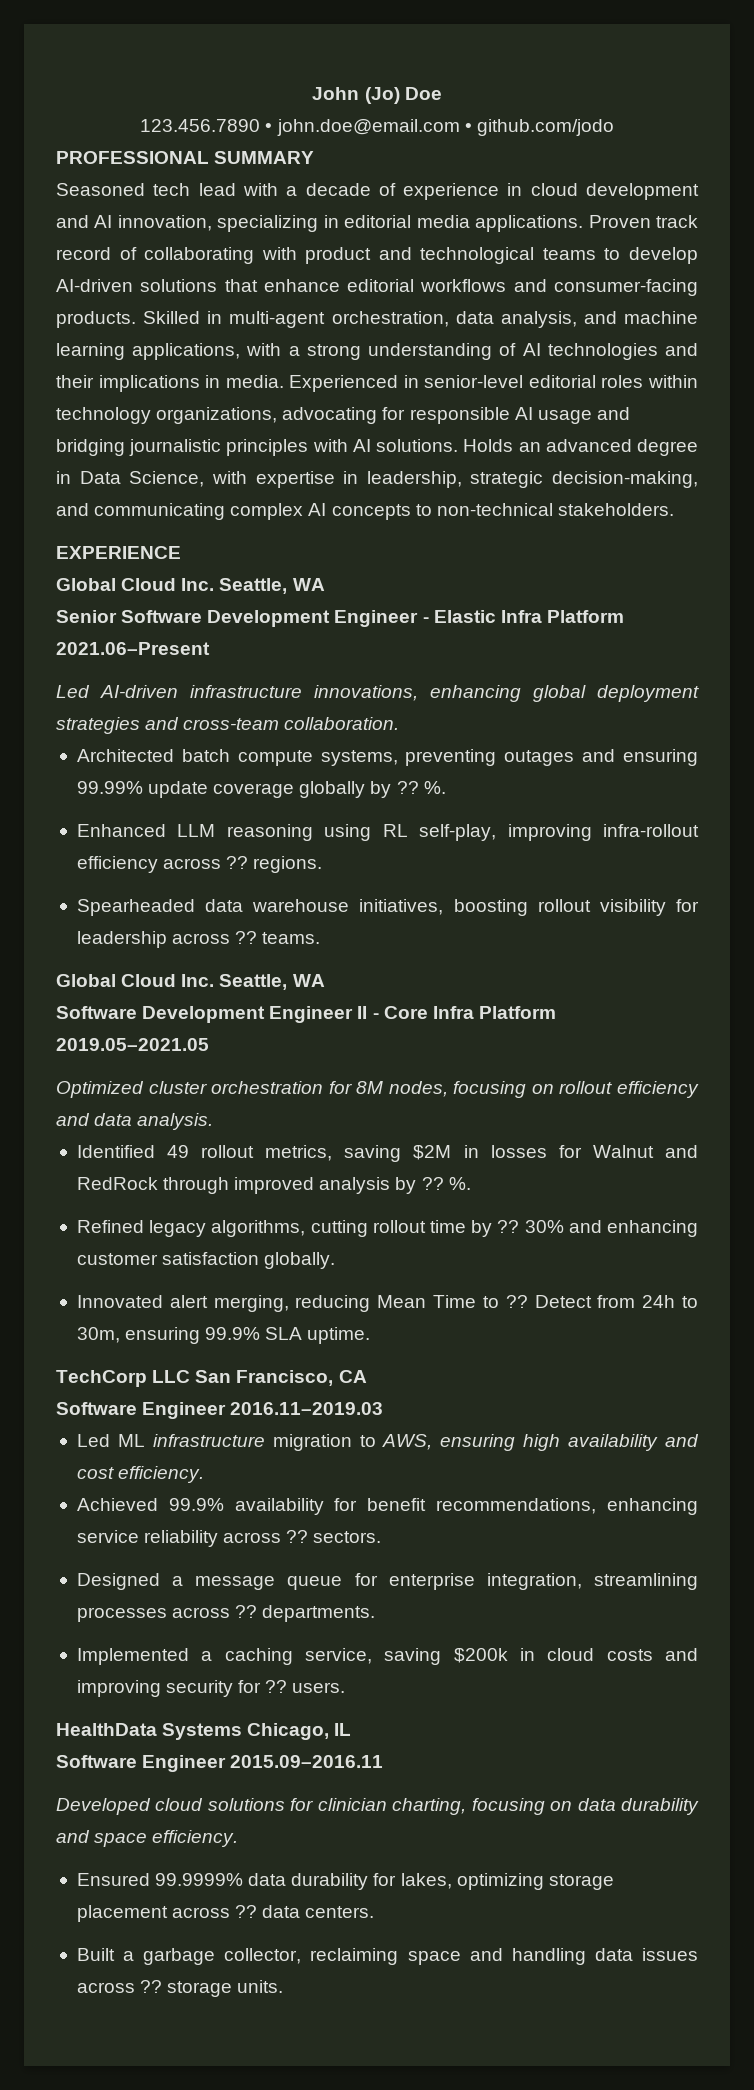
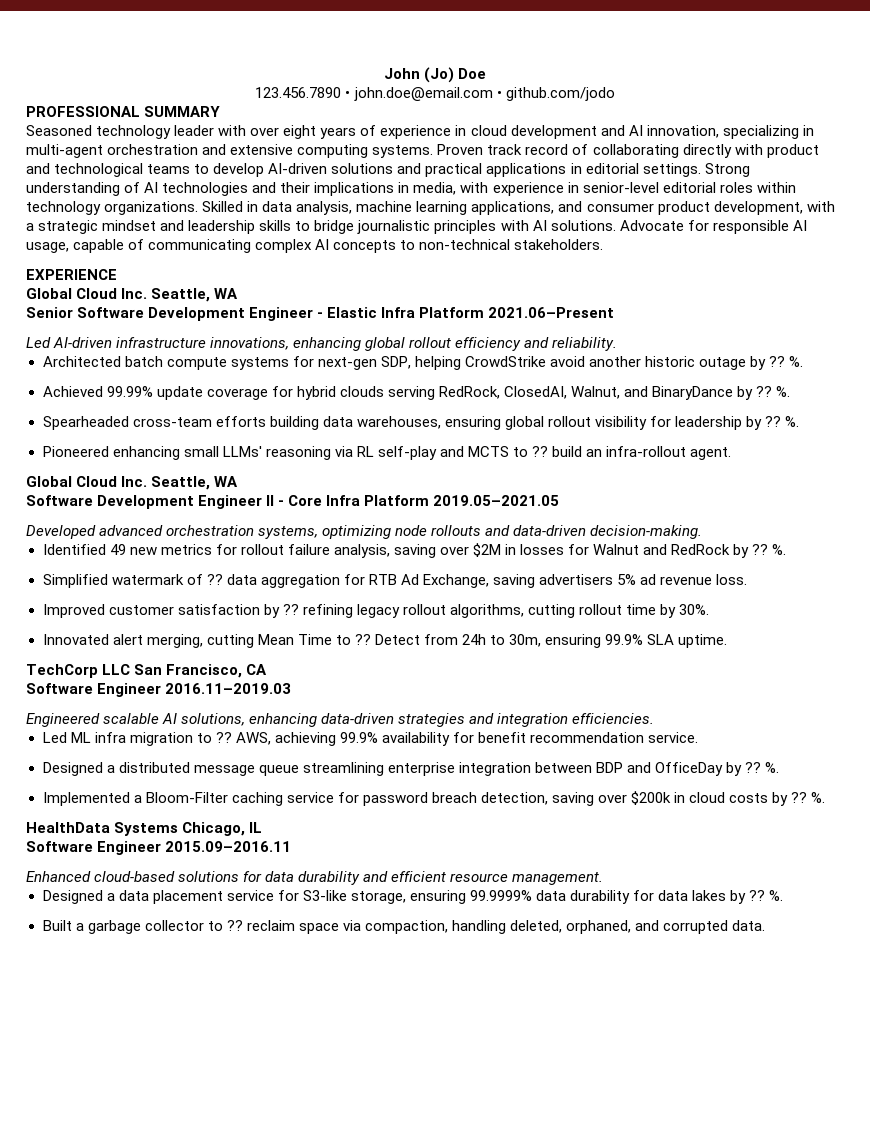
[153,183,371,196] tech lead with a decade -> [96,125,357,139] technology leader with over eight years
[344,215,584,232] editorial media applications. -> [26,144,434,158] multi-agent orchestration and extensive computing systems.
(255, 255) none -> [682,144,732,158] directly
[224,279,698,296] [56,311,698,328] [56,343,361,360] that enhance editorial workflows and consumer-facing products. Skilled in multi-agent orchestration, data analysis, and machine learning applications, with a strong -> [397,163,750,177] and practical applications in editorial settings. Strong
[225,375,399,392] media. Experienced -> [413,182,564,196] media, with experience
[156,407,630,424] [56,439,125,456] organizations, advocating for responsible AI usage and bridging -> [104,201,835,215] [26,220,355,234] organizations. Skilled in data analysis, machine learning applications, and consumer product development, with a strategic mindset and leadership skills to bridge
[463,439,698,456] [56,471,698,488] [56,503,89,516] Holds an advanced degree in Data Science, with expertise in leadership, strategic decision-making, and -> [619,220,807,234] [26,239,145,253] Advocate for responsible AI usage, capable of
[597,685,699,702] [56,717,400,734] [76,749,699,766] [76,781,446,798] [76,824,700,841] [76,856,323,873] [76,899,699,916] [76,931,321,948] deployment strategies and cross-team collaboration. // Architected batch compute systems, preventing outages and ensuring 99.99% update coverage globally by ?? %. // Enhanced LLM reasoning using RL self-play, improving infra-rollout efficiency across ?? regions. // Spearheaded data warehouse initiatives, boosting rollout visibility for leadership across ?? teams. -> [409,337,618,351] [42,356,804,370] [42,386,791,400] [42,416,800,430] [42,446,732,460] rollout efficiency and reliability. // Architected batch compute systems for next-gen SDP, helping CrowdStrike avoid another historic outage by ?? %. // Achieved 99.99% update coverage for hybrid clouds serving RedRock, ClosedAI, Walnut, and BinaryDance by ?? %. // Spearheaded cross-team efforts building data warehouses, ensuring global rollout visibility for leadership by ?? %. // Pioneered enhancing small LLMs' reasoning via RL self-play and MCTS to ?? build an infra-rollout agent.
[56,1081,699,1098] [56,1113,214,1130] [76,1145,402,1162] Optimized cluster orchestration for 8M nodes, focusing on rollout efficiency and data analysis. // Identified 49 rollout metrics, saving -> [26,525,703,539] [42,544,469,558] Developed advanced orchestration systems, optimizing node rollouts and data-driven decision-making. // Identified 49 new metrics for rollout failure analysis, saving over
[163,1177,471,1194] [76,1220,207,1237] through improved analysis by ?? %. // Refined legacy -> [733,544,787,558] [42,574,748,588] [42,604,446,618] by ?? %. // Simplified watermark of ?? data aggregation for RTB Ad Exchange, saving advertisers 5% ad revenue loss. // Improved customer satisfaction by ?? refining legacy rollout
[497,1220,699,1237] [76,1252,336,1269] ?? 30% and enhancing customer satisfaction globally. -> [679,604,710,615] 30%.
[295,1295,371,1312] reducing -> [206,634,254,648] cutting
(384, 1408) none -> [26,713,655,727] // Engineered scalable AI solutions, enhancing data-driven strategies and integration efficiencies.
[152,1434,265,1447] infrastructure -> [94,732,126,743] infra
[382,1434,700,1451] [76,1466,205,1483] [76,1498,699,1515] [76,1530,382,1547] [76,1573,184,1590] AWS, ensuring high availability and cost efficiency. // Achieved 99.9% availability for benefit recommendations, enhancing service reliability across ?? sectors. // Designed a -> [215,732,699,746] [42,762,190,776] ?? AWS, achieving 99.9% availability for benefit recommendation service. // Designed a distributed
[354,1573,698,1590] [76,1605,376,1622] [76,1648,698,1665] [76,1680,346,1697] for enterprise integration, streamlining processes across ?? departments. // Implemented a caching service, saving $200k in cloud costs and improving security for ?? users. -> [302,762,780,776] [42,791,826,806] streamlining enterprise integration between BDP and OfficeDay by ?? %. // Implemented a Bloom-Filter caching service for password breach detection, saving over $200k in cloud costs by ?? %.
[56,1798,700,1815] [56,1830,239,1847] [76,1873,614,1890] [76,1905,375,1922] [76,1948,698,1965] [76,1980,284,1997] Developed cloud solutions for clinician charting, focusing on data durability and space efficiency. // Ensured 99.9999% data durability for lakes, optimizing storage placement across ?? data centers. // Built a garbage collector, reclaiming space and handling data issues across ?? storage units. -> [26,871,604,885] [42,890,784,904] [42,920,766,934] Enhanced cloud-based solutions for data durability and efficient resource management. // Designed a data placement service for S3-like storage, ensuring 99.9999% data durability for data lakes by ?? %. // Built a garbage collector to ?? reclaim space via compaction, handling deleted, orphaned, and corrupted data.

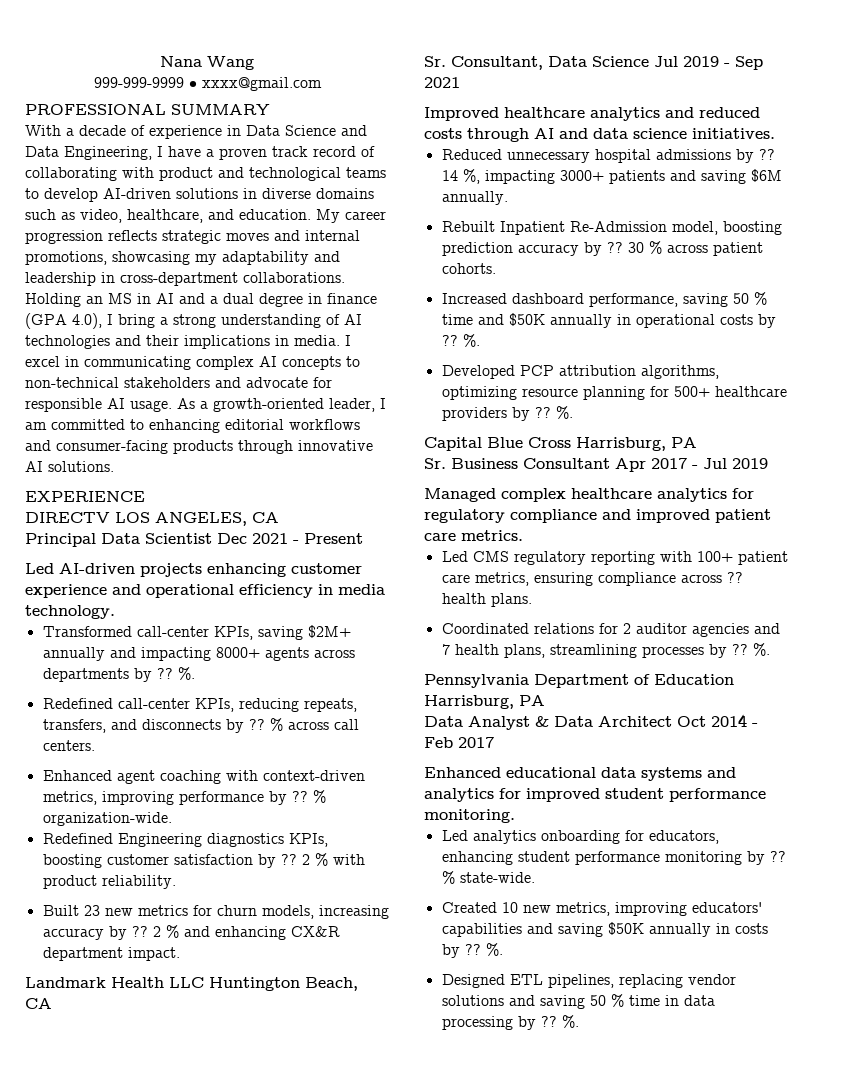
[383,67,487,83] [255,87,615,101] [26,106,221,117] [26,125,814,139] [26,144,484,158] John (Jo) Doe // 123.456.7890 • john.doe@email.com • github.com/jodo // PROFESSIONAL SUMMARY // Seasoned technology leader with over eight years of experience in cloud development and AI innovation, specializing in multi-agent orchestration and extensive computing systems. Proven -> [160,56,254,70] [93,77,322,91] [25,104,270,115] [25,125,367,139] [25,146,267,160] Nana Wang // 999-999-9999 • xxxx@gmail.com // PROFESSIONAL SUMMARY // With a decade of experience in Data Science and Data Engineering, I have a proven
[682,144,732,158] directly -> (117, 174) none
[397,163,750,177] and practical applications in editorial settings. Strong -> [243,188,374,199] [25,209,386,223] [25,230,360,244] [25,251,340,265] [25,272,345,286] [25,293,377,307] [25,313,216,329] in diverse domains such as video, healthcare, and education. My career progression reflects strategic moves and internal promotions, showcasing my adaptability and leadership in cross-department collaborations. Holding an MS in AI and a dual degree in finance (GPA 4.0), I bring a strong
[413,182,796,196] [26,201,835,215] [26,220,807,234] [26,239,145,253] media, with experience in senior-level editorial roles within technology organizations. Skilled in data analysis, machine learning applications, and consumer product development, with a strategic mindset and leadership skills to bridge journalistic principles with AI solutions. Advocate for responsible AI usage, capable of -> [294,335,351,346] [25,356,79,367] media. I excel in
[514,239,604,250] [26,269,117,280] [26,288,239,302] [26,307,615,321] [26,337,618,351] [42,356,804,370] [42,386,791,400] [42,416,800,430] [42,446,732,460] [26,476,239,490] [26,495,560,509] [26,525,703,539] [42,543,787,558] [42,574,748,588] [42,604,710,618] [42,634,728,648] [26,664,268,678] [26,683,292,697] [26,713,655,727] [42,732,699,746] [42,762,780,776] [42,791,826,806] [26,822,263,836] [26,841,292,855] [26,871,604,885] [42,890,784,904] [42,920,766,934] stakeholders. // EXPERIENCE // Global Cloud Inc. Seattle, WA // Senior Software Development Engineer - Elastic Infra Platform 2021.06–Present // Led AI-driven infrastructure innovations, enhancing global rollout efficiency and reliability. // Architected batch compute systems for next-gen SDP, helping CrowdStrike avoid another historic outage by ?? %. // Achieved 99.99% update coverage for hybrid clouds serving RedRock, ClosedAI, Walnut, and BinaryDance by ?? %. // Spearheaded cross-team efforts building data warehouses, ensuring global rollout visibility for leadership by ?? %. // Pioneered enhancing small LLMs' reasoning via RL self-play and MCTS to ?? build an infra-rollout agent. // Global Cloud Inc. Seattle, WA // Software Development Engineer II - Core Infra Platform 2019.05–2021.05 // Developed advanced orchestration systems, optimizing node rollouts and data-driven decision-making. // Identified 49 new metrics for rollout failure analysis, saving over $2M in losses for Walnut and RedRock by ?? %. // Simplified watermark of ?? data aggregation for RTB Ad Exchange, saving advertisers 5% ad revenue loss. // Improved customer satisfaction by ?? refining legacy rollout algorithms, cutting rollout time by 30%. // Innovated alert merging, cutting Mean Time to ?? Detect from 24h to 30m, ensuring 99.9% SLA uptime. // TechCorp LLC San Francisco, CA // Software Engineer 2016.11–2019.03 // Engineered scalable AI solutions, enhancing data-driven strategies and integration efficiencies. // Led ML infra migration to ?? AWS, achieving 99.9% availability for benefit recommendation service. // Designed a distributed message queue streamlining enterprise integration between BDP and OfficeDay by ?? %. // Implemented a Bloom-Filter caching service for password breach detection, saving over $200k in cloud costs by ?? %. // HealthData Systems Chicago, IL // Software Engineer 2015.09–2016.11 // Enhanced cloud-based solutions for data durability and efficient resource management. // Designed a data placement service for S3-like storage, ensuring 99.9999% data durability for data lakes by ?? %. // Built a garbage collector to ?? reclaim space via compaction, handling deleted, orphaned, and corrupted data. -> [124,377,332,388] [25,398,386,412] [25,419,360,433] [25,440,373,454] [25,461,114,472] [25,491,145,502] [25,512,279,526] [25,533,363,547] [25,563,362,577] [25,584,385,598] [25,605,115,619] [42,625,351,640] [42,647,355,661] [42,667,195,682] [42,698,357,712] [42,718,359,733] [42,740,95,751] [42,770,365,784] [42,790,326,805] [42,812,172,826] [42,833,328,847] [42,853,365,868] [42,875,176,889] [42,905,389,919] [42,925,340,940] [42,947,180,961] [25,977,358,991] [25,998,52,1009] [424,56,763,70] [424,77,460,88] [424,107,760,121] [424,128,775,142] [441,149,775,163] [441,169,782,184] [441,191,508,205] [441,221,782,235] [441,241,763,256] [441,263,496,274] [441,292,767,307] [441,313,776,328] [441,334,480,347] [441,365,719,379] [441,386,787,400] [441,406,573,421] [424,437,697,451] [424,458,768,472] [424,488,754,502] [424,509,771,523] [424,530,523,541] [441,551,788,565] [441,572,743,586] [441,593,532,607] [441,623,780,637] [441,643,770,658] [424,674,734,688] [424,695,545,709] [424,714,758,730] [424,737,494,748] [424,767,736,781] [424,788,766,802] [424,809,515,823] [441,830,719,844] [441,851,786,865] [441,871,535,884] [441,902,762,916] [441,922,768,937] [441,943,503,958] [441,974,736,988] [441,994,715,1009] [441,1015,579,1030] stakeholders and advocate for responsible AI usage. As a growth-oriented leader, I am committed to enhancing editorial workflows and consumer-facing products through innovative AI solutions. // EXPERIENCE // DIRECTV LOS ANGELES, CA // Principal Data Scientist Dec 2021 - Present // Led AI-driven projects enhancing customer experience and operational efficiency in media technology. // Transformed call-center KPIs, saving $2M+ annually and impacting 8000+ agents across departments by ?? %. // Redefined call-center KPIs, reducing repeats, transfers, and disconnects by ?? % across call centers. // Enhanced agent coaching with context-driven metrics, improving performance by ?? % organization-wide. // Redefined Engineering diagnostics KPIs, boosting customer satisfaction by ?? 2 % with product reliability. // Built 23 new metrics for churn models, increasing accuracy by ?? 2 % and enhancing CX&R department impact. // Landmark Health LLC Huntington Beach, CA // Sr. Consultant, Data Science Jul 2019 - Sep 2021 // Improved healthcare analytics and reduced costs through AI and data science initiatives. // Reduced unnecessary hospital admissions by ?? 14 %, impacting 3000+ patients and saving $6M annually. // Rebuilt Inpatient Re-Admission model, boosting prediction accuracy by ?? 30 % across patient cohorts. // Increased dashboard performance, saving 50 % time and $50K annually in operational costs by ?? %. // Developed PCP attribution algorithms, optimizing resource planning for 500+ healthcare providers by ?? %. // Capital Blue Cross Harrisburg, PA // Sr. Business Consultant Apr 2017 - Jul 2019 // Managed complex healthcare analytics for regulatory compliance and improved patient care metrics. // Led CMS regulatory reporting with 100+ patient care metrics, ensuring compliance across ?? health plans. // Coordinated relations for 2 auditor agencies and 7 health plans, streamlining processes by ?? %. // Pennsylvania Department of Education Harrisburg, PA // Data Analyst & Data Architect Oct 2014 - Feb 2017 // Enhanced educational data systems and analytics for improved student performance monitoring. // Led analytics onboarding for educators, enhancing student performance monitoring by ?? % state-wide. // Created 10 new metrics, improving educators' capabilities and saving $50K annually in costs by ?? %. // Designed ETL pipelines, replacing vendor solutions and saving 50 % time in data processing by ?? %.

